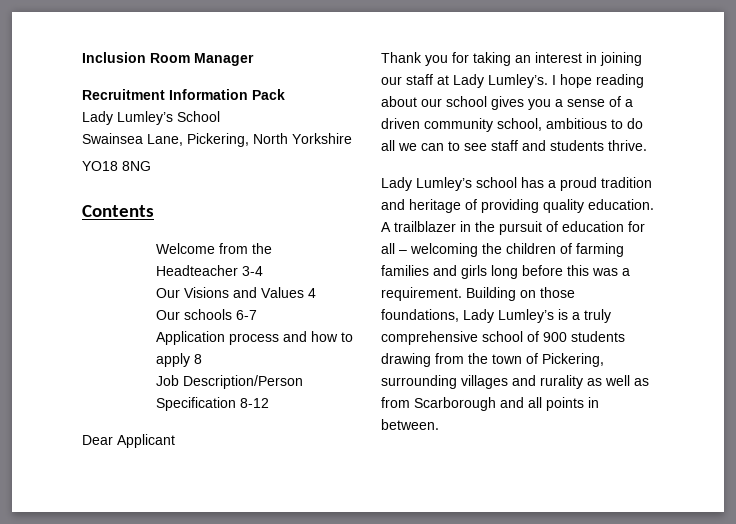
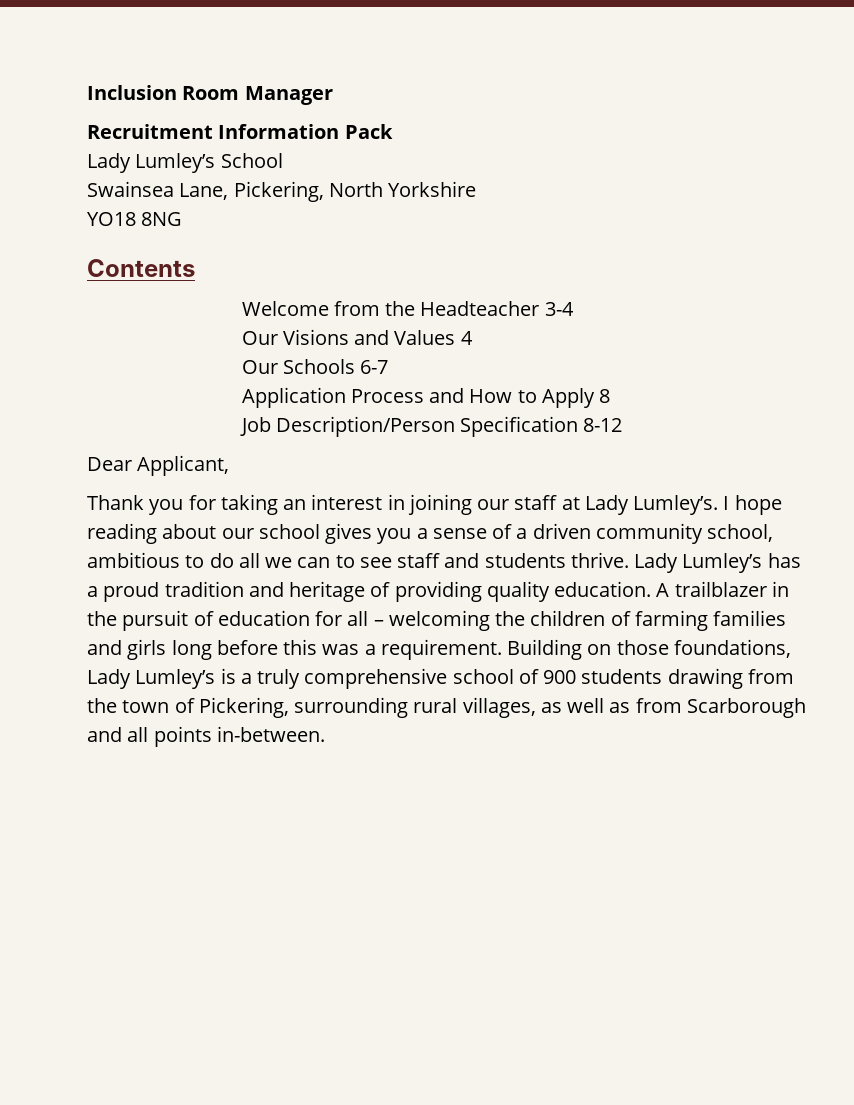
[184,309,233,320] schools -> [282,359,355,374] Schools
[229,331,354,345] [156,353,191,367] process and how to apply -> [350,388,595,408] Process and How to Apply
[117,434,175,448] Applicant -> [137,455,230,476] Applicant,
[381,177,517,191] // Lady Lumley’s school -> [634,553,763,573] Lady Lumley’s
[461,375,583,389] villages and rurality -> [413,697,536,718] rural villages,
[588,397,599,408] [381,419,439,430] in between. -> [216,726,325,742] in-between.

